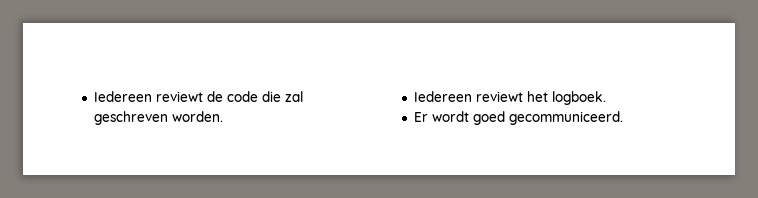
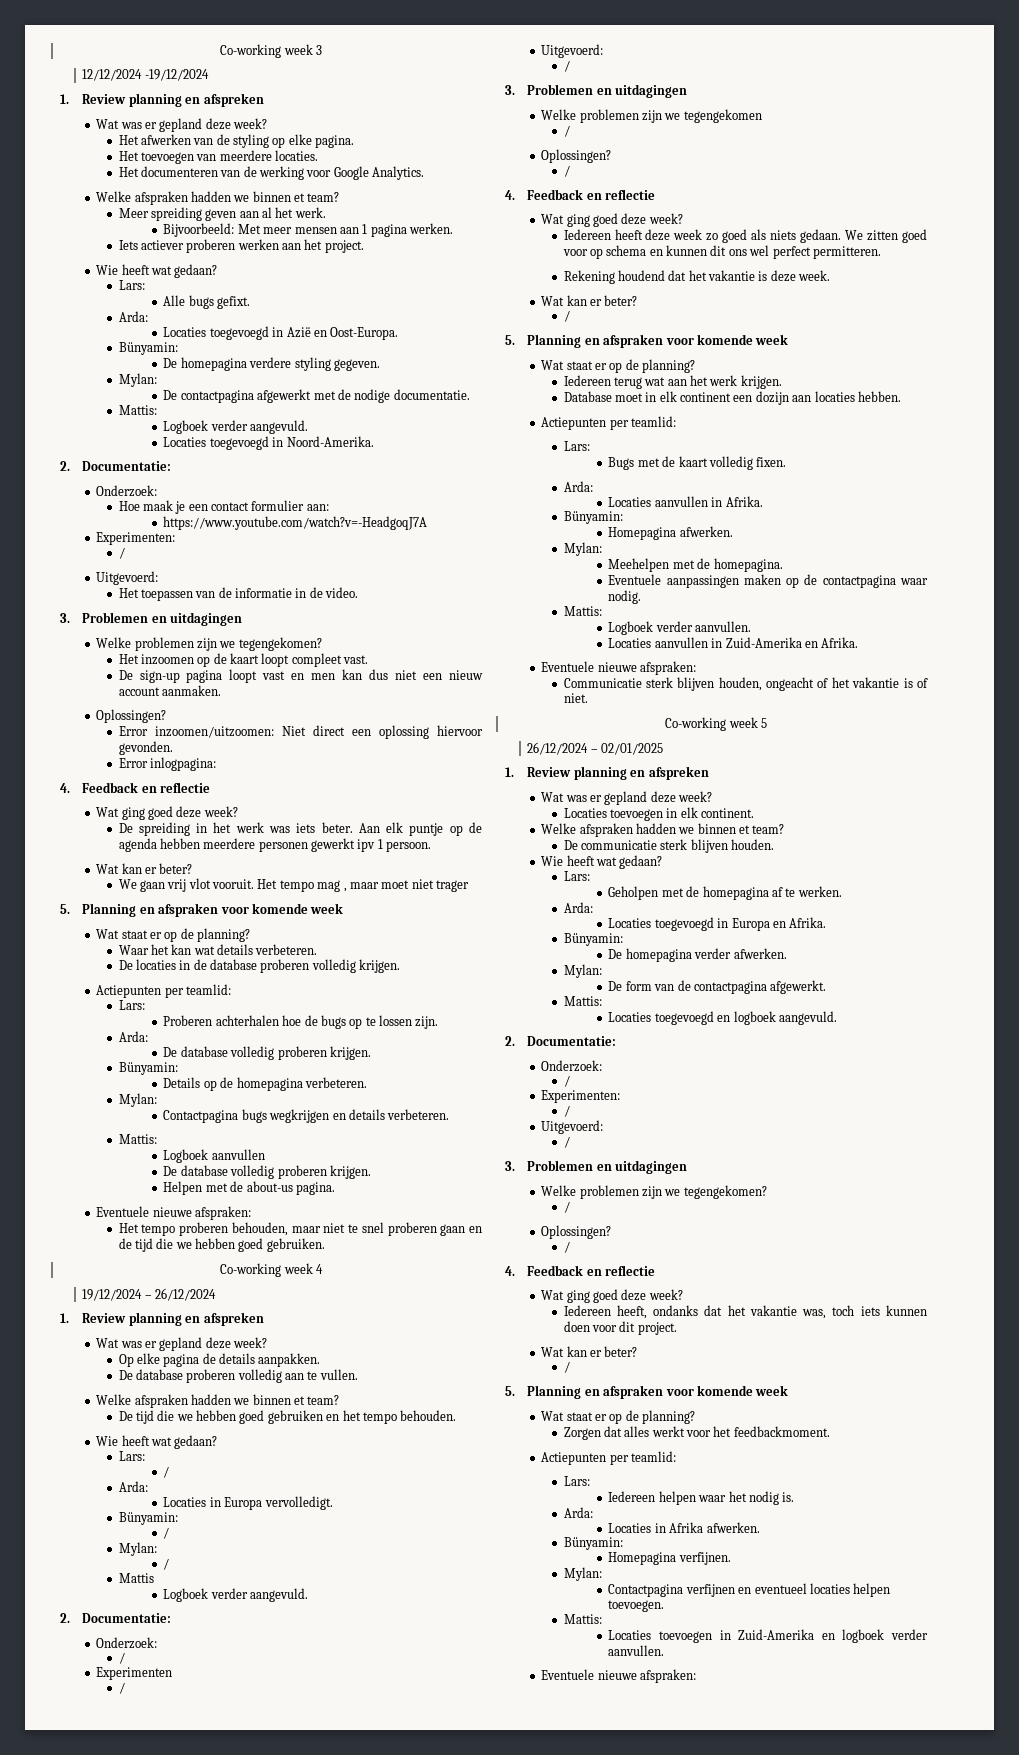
[93,91,303,102] [93,111,223,125] [413,91,606,105] [413,111,623,125] Iedereen reviewt de code die zal geschreven worden. // Iedereen reviewt het logboek. // Er wordt goed gecommuniceerd. -> [220,44,322,58] [82,69,209,81] [60,93,264,107] [96,118,268,132] [118,134,355,148] [118,150,319,164] [118,166,425,180] [96,191,340,205] [118,207,326,221] [163,223,454,237] [118,239,364,253] [96,264,218,278] [118,280,145,290] [163,295,251,309] [118,311,148,322] [163,326,399,340] [118,342,178,355] [163,357,380,371] [118,373,157,387] [163,389,470,403] [118,405,157,415] [163,420,309,434] [163,436,374,450] [60,461,172,471] [96,485,158,497] [118,500,329,514] [163,516,428,530] [96,532,176,545] [118,547,125,559] [96,571,159,585] [118,587,359,601] [60,612,243,626] [96,637,322,651] [118,653,369,667] [118,669,484,683] [118,685,221,696] [96,709,167,723] [118,725,484,739] [118,741,173,755] [118,757,216,771] [60,782,211,793] [96,806,238,820] [118,822,483,836] [118,838,432,852] [96,863,193,874] [118,878,470,892] [60,903,344,917] [96,928,251,942] [118,944,318,955] [118,959,401,973] [96,984,231,998] [118,1000,145,1010] [163,1015,439,1029] [118,1031,148,1042] [163,1046,371,1060] [118,1062,178,1075] [163,1077,367,1091] [118,1093,157,1107] [163,1109,450,1123] [118,1134,157,1144] [163,1149,265,1163] [163,1165,371,1179] [163,1181,335,1195] [96,1206,251,1220] [118,1222,482,1236] [118,1238,325,1252] [220,1263,323,1277] [82,1288,217,1301] [60,1312,264,1326] [96,1337,268,1351] [118,1353,321,1367] [118,1369,358,1383] [96,1394,340,1408] [118,1410,457,1424] [96,1435,218,1449] [118,1451,145,1461] [163,1466,170,1478] [118,1481,148,1492] [163,1496,333,1510] [118,1512,178,1525] [163,1527,170,1539] [118,1542,157,1556] [163,1558,170,1570] [118,1573,154,1583] [163,1588,309,1602] [60,1613,172,1623] [96,1637,158,1649] [118,1652,125,1664] [96,1667,173,1680] [118,1682,125,1694] [541,44,604,58] [563,60,570,72] [505,84,688,98] [541,109,762,123] [563,125,570,137] [541,149,612,163] [563,165,570,177] [505,189,656,200] [541,213,683,227] [563,229,927,243] [562,245,881,259] [563,270,831,284] [541,295,638,306] [563,310,570,322] [505,334,789,348] [541,359,696,373] [563,375,782,389] [563,391,901,405] [541,416,676,430] [563,441,590,451] [608,456,787,470] [563,481,593,492] [608,496,763,507] [563,511,623,524] [608,526,733,540] [563,542,602,556] [608,558,783,572] [608,574,928,588] [608,590,642,604] [563,606,602,616] [608,621,752,635] [608,637,859,648] [541,661,696,675] [563,677,928,691] [563,693,588,703] [665,717,767,731] [527,742,664,755] [505,766,709,780] [541,791,713,805] [563,807,755,821] [541,823,785,837] [563,839,775,853] [541,855,663,869] [563,871,590,881] [608,886,842,900] [563,902,593,913] [608,917,827,931] [563,933,623,946] [608,948,787,962] [563,964,602,978] [608,980,827,994] [563,996,602,1006] [608,1011,837,1025] [505,1036,617,1046] [541,1060,603,1072] [563,1075,570,1087] [541,1090,621,1103] [563,1105,570,1117] [541,1120,604,1134] [563,1136,570,1148] [505,1160,688,1174] [541,1185,767,1199] [563,1201,570,1213] [541,1225,612,1239] [563,1241,570,1253] [505,1265,656,1276] [541,1289,683,1303] [563,1305,928,1319] [563,1321,677,1335] [541,1346,638,1357] [563,1361,570,1373] [505,1385,789,1399] [541,1410,696,1424] [563,1426,830,1440] [541,1451,676,1465] [563,1476,590,1486] [608,1491,795,1505] [563,1507,593,1518] [608,1522,760,1533] [563,1537,623,1550] [608,1552,731,1565] [563,1567,602,1581] [608,1583,891,1597] [608,1600,665,1612] [563,1614,602,1624] [608,1629,928,1643] [608,1645,665,1656] [541,1669,696,1683] Co-working week 3 // 12/12/2024 -19/12/2024 // 1. Review planning en afspreken // Wat was er gepland deze week? // Het afwerken van de styling op elke pagina. // Het toevoegen van meerdere locaties. // Het documenteren van de werking voor Google Analytics. // Welke afspraken hadden we binnen et team? // Meer spreiding geven aan al het werk. // Bijvoorbeeld: Met meer mensen aan 1 pagina werken. // Iets actiever proberen werken aan het project. // Wie heeft wat gedaan? // Lars: // Alle bugs gefixt. // Arda: // Locaties toegevoegd in Azië en Oost-Europa. // Bünyamin: // De homepagina verdere styling gegeven. // Mylan: // De contactpagina afgewerkt met de nodige documentatie. // Mattis: // Logboek verder aangevuld. // Locaties toegevoegd in Noord-Amerika. // 2. Documentatie: // Onderzoek: // Hoe maak je een contact formulier aan: // https://www.youtube.com/watch?v=-HeadgoqJ7A // Experimenten: // / // Uitgevoerd: // Het toepassen van de informatie in de video. // 3. Problemen en uitdagingen // Welke problemen zijn we tegengekomen? // Het inzoomen op de kaart loopt compleet vast. // De sign-up pagina loopt vast en men kan dus niet een nieuw account aanmaken. // Oplossingen? // Error inzoomen/uitzoomen: Niet direct een oplossing hiervoor gevonden. // Error inlogpagina: // 4. Feedback en reflectie // Wat ging goed deze week? // De spreiding in het werk was iets beter. Aan elk puntje op de agenda hebben meerdere personen gewerkt ipv 1 persoon. // Wat kan er beter? // We gaan vrij vlot vooruit. Het tempo mag , maar moet niet trager // 5. Planning en afspraken voor komende week // Wat staat er op de planning? // Waar het kan wat details verbeteren. // De locaties in de database proberen volledig krijgen. // Actiepunten per teamlid: // Lars: // Proberen achterhalen hoe de bugs op te lossen zijn. // Arda: // De database volledig proberen krijgen. // Bünyamin: // Details op de homepagina verbeteren. // Mylan: // Contactpagina bugs wegkrijgen en details verbeteren. // Mattis: // Logboek aanvullen // De database volledig proberen krijgen. // Helpen met de about-us pagina. // Eventuele nieuwe afspraken: // Het tempo proberen behouden, maar niet te snel proberen gaan en de tijd die we hebben goed gebruiken. // Co-working week 4 // 19/12/2024 – 26/12/2024 // 1. Review planning en afspreken // Wat was er gepland deze week? // Op elke pagina de details aanpakken. // De database proberen volledig aan te vullen. // Welke afspraken hadden we binnen et team? // De tijd die we hebben goed gebruiken en het tempo behouden. // Wie heeft wat gedaan? // Lars: // / // Arda: // Locaties in Europa vervolledigt. // Bünyamin: // / // Mylan: // / // Mattis // Logboek verder aangevuld. // 2. Documentatie: // Onderzoek: // / // Experimenten // / // Uitgevoerd: // / // 3. Problemen en uitdagingen // Welke problemen zijn we tegengekomen // / // Oplossingen? // / // 4. Feedback en reflectie // Wat ging goed deze week? // Iedereen heeft deze week zo goed als niets gedaan. We zitten goed voor op schema en kunnen dit ons wel perfect permitteren. // Rekening houdend dat het vakantie is deze week. // Wat kan er beter? // / // 5. Planning en afspraken voor komende week // Wat staat er op de planning? // Iedereen terug wat aan het werk krijgen. // Database moet in elk continent een dozijn aan locaties hebben. // Actiepunten per teamlid: // Lars: // Bugs met de kaart volledig fixen. // Arda: // Locaties aanvullen in Afrika. // Bünyamin: // Homepagina afwerken. // Mylan: // Meehelpen met de homepagina. // Eventuele aanpassingen maken op de contactpagina waar nodig. // Mattis: // Logboek verder aanvullen. // Locaties aanvullen in Zuid-Amerika en Afrika. // Eventuele nieuwe afspraken: // Communicatie sterk blijven houden, ongeacht of het vakantie is of niet. // Co-working week 5 // 26/12/2024 – 02/01/2025 // 1. Review planning en afspreken // Wat was er gepland deze week? // Locaties toevoegen in elk continent. // Welke afspraken hadden we binnen et team? // De communicatie sterk blijven houden. // Wie heeft wat gedaan? // Lars: // Geholpen met de homepagina af te werken. // Arda: // Locaties toegevoegd in Europa en Afrika. // Bünyamin: // De homepagina verder afwerken. // Mylan: // De form van de contactpagina afgewerkt. // Mattis: // Locaties toegevoegd en logboek aangevuld. // 2. Documentatie: // Onderzoek: // / // Experimenten: // / // Uitgevoerd: // / // 3. Problemen en uitdagingen // Welke problemen zijn we tegengekomen? // / // Oplossingen? // / // 4. Feedback en reflectie // Wat ging goed deze week? // Iedereen heeft, ondanks dat het vakantie was, toch iets kunnen doen voor dit project. // Wat kan er beter? // / // 5. Planning en afspraken voor komende week // Wat staat er op de planning? // Zorgen dat alles werkt voor het feedbackmoment. // Actiepunten per teamlid: // Lars: // Iedereen helpen waar het nodig is. // Arda: // Locaties in Afrika afwerken. // Bünyamin: // Homepagina verfijnen. // Mylan: // Contactpagina verfijnen en eventueel locaties helpen toevoegen. // Mattis: // Locaties toevoegen in Zuid-Amerika en logboek verder aanvullen. // Eventuele nieuwe afspraken:

